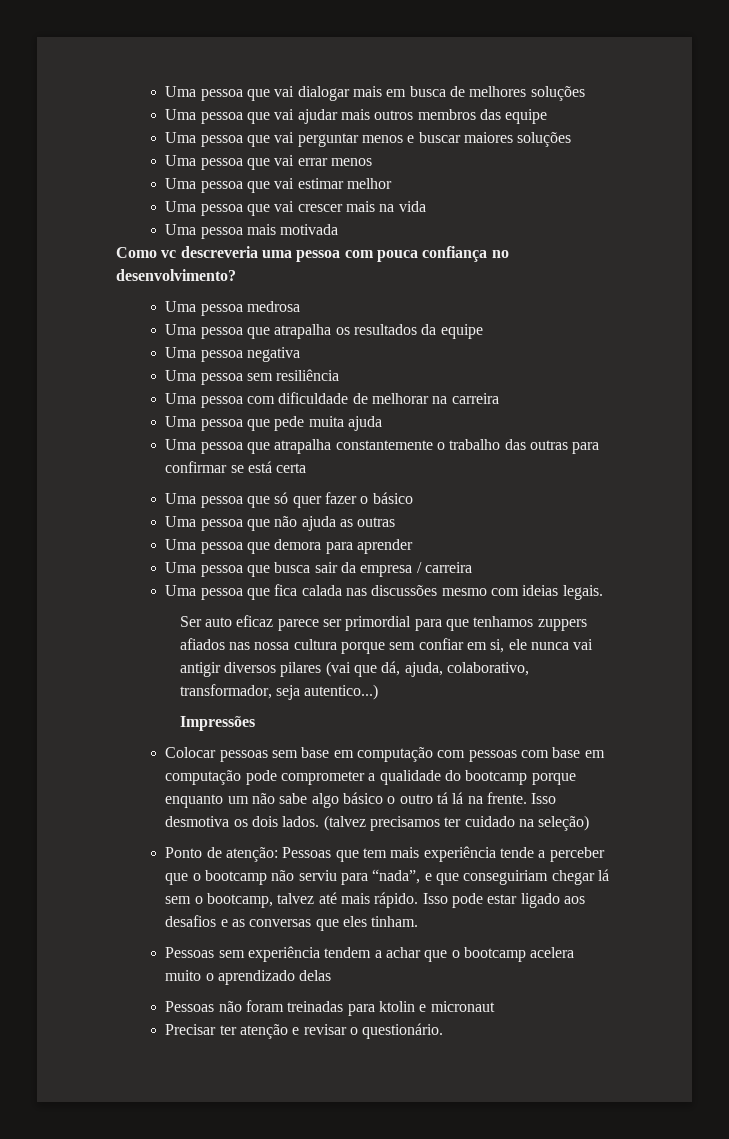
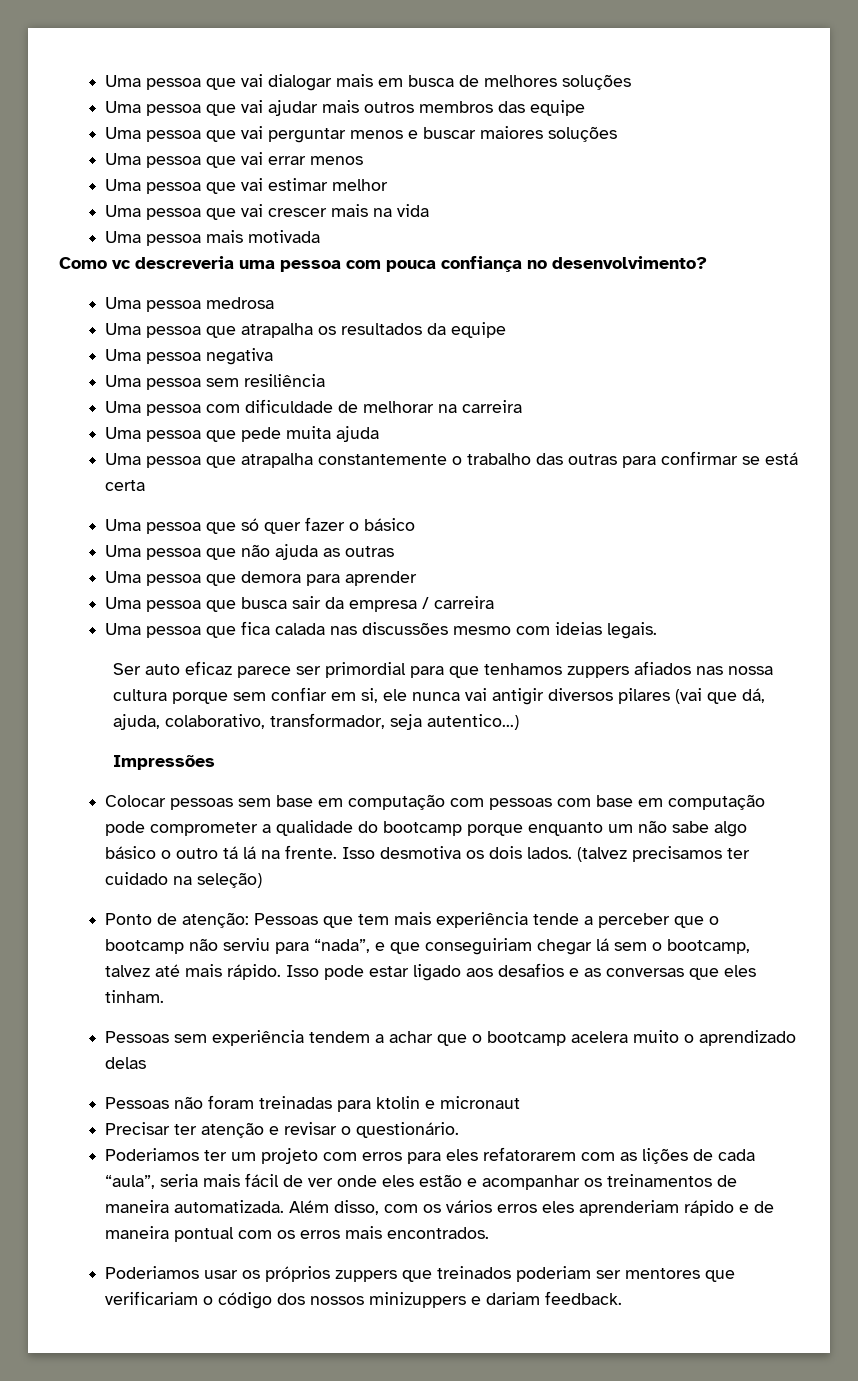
(444, 1031) none -> [105,1147,756,1164] [105,1173,738,1190] [105,1200,775,1216] [105,1226,490,1242] [105,1266,736,1282] [105,1291,623,1309] // Poderiamos ter um projeto com erros para eles refatorarem com as lições de cada “aula”, seria mais fácil de ver onde eles estão e acompanhar os treinamentos de maneira automatizada. Além disso, com os vários erros eles aprenderiam rápido e de maneira pontual com os erros mais encontrados. // Poderiamos usar os próprios zuppers que treinados poderiam ser mentores que verificariam o código dos nossos minizuppers e dariam feedback.

